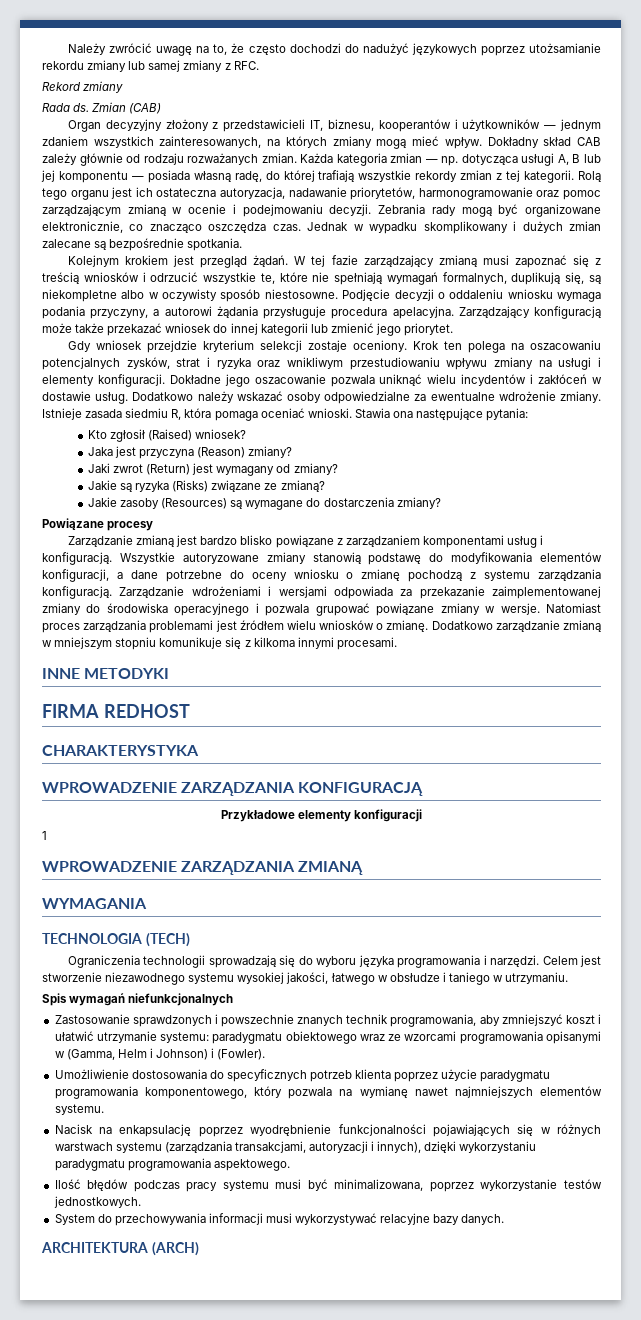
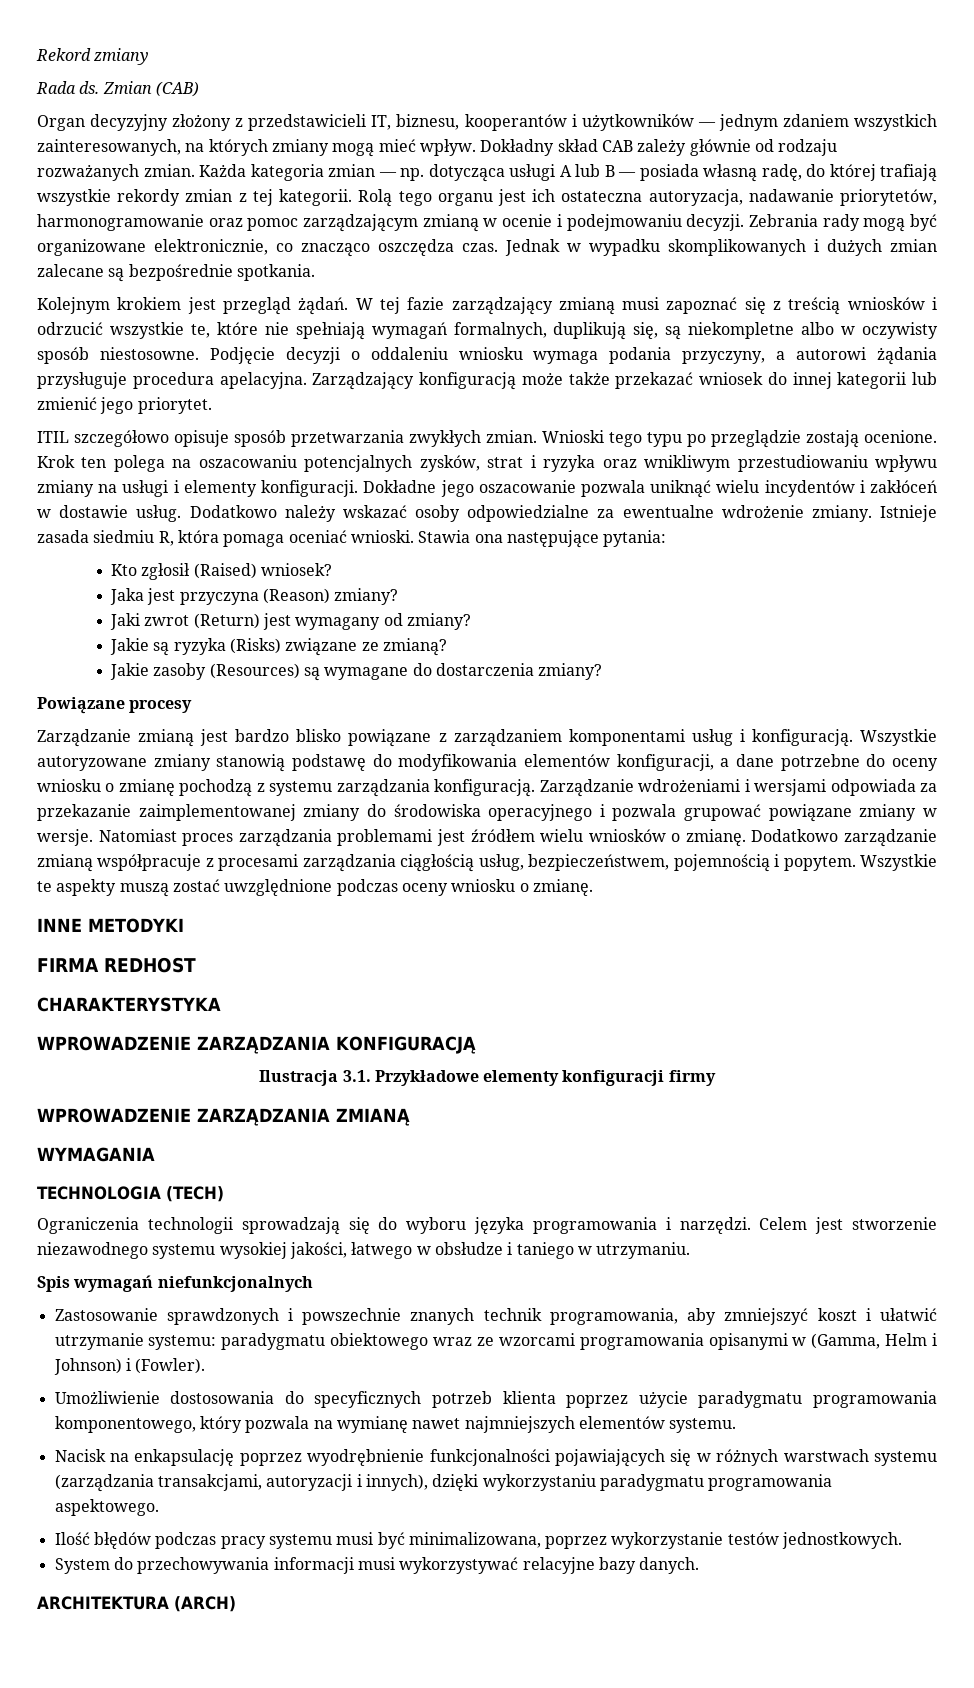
[68,43,601,56] [42,60,259,72] Należy zwrócić uwagę na to, że często dochodzi do nadużyć językowych poprzez utożsamianie rekordu zmiany lub samej zmiany z RFC. // -> (36, 54) none
[557,154,601,165] [41,170,128,183] A, B lub jej komponentu -> [559,164,615,177] A lub B
[423,221,508,234] skomplikowany -> [668,239,806,256] skomplikowanych
[68,340,408,353] Gdy wniosek przejdzie kryterium selekcji zostaje oceniony. -> [37,430,937,448] ITIL szczegółowo opisuje sposób przetwarzania zwykłych zmian. Wnioski tego typu po przeglądzie zostają ocenione.
[42,637,397,650] w mniejszym stopniu komunikuje się z kilkoma innymi procesami. -> [97,854,938,872] [37,879,593,897] współpracuje z procesami zarządzania ciągłością usług, bezpieczeństwem, pojemnością i popytem. Wszystkie te aspekty muszą zostać uwzględnione podczas oceny wniosku o zmianę.
(424, 789) none -> [259,1070,371,1086] Ilustracja 3.1.
[42,831,47,840] // 1 -> [668,1070,716,1086] firmy

